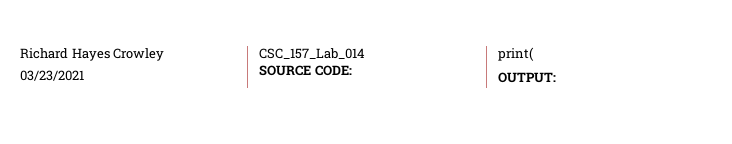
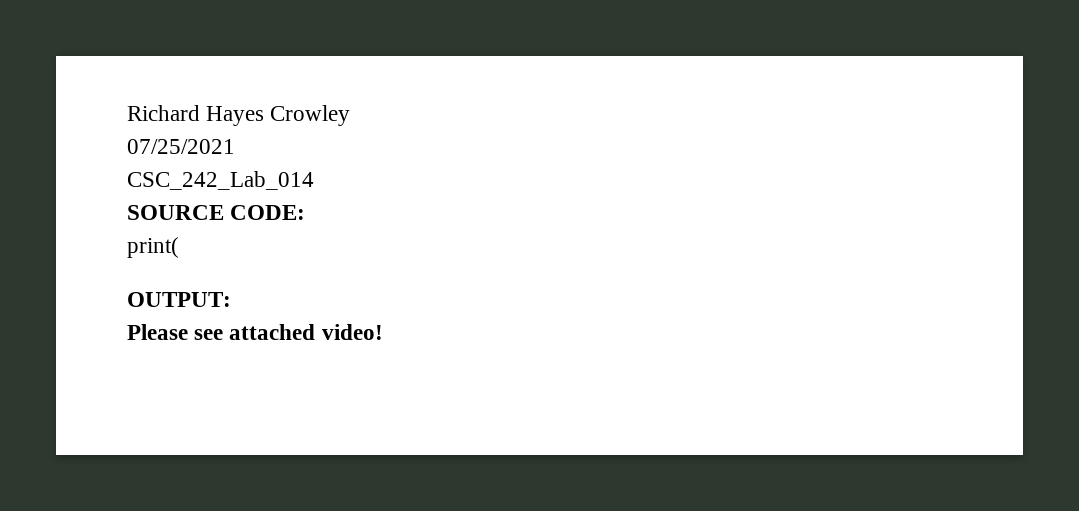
[20,70,84,81] [259,48,365,59] 03/23/2021 // CSC_157_Lab_014 -> [127,139,235,154] [127,171,314,190] 07/25/2021 // CSC_242_Lab_014
(556, 77) none -> [127,324,383,340] // Please see attached video!

